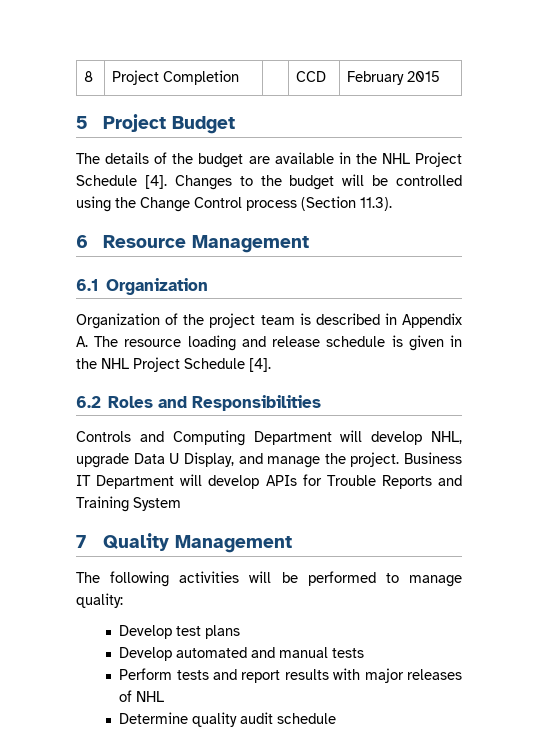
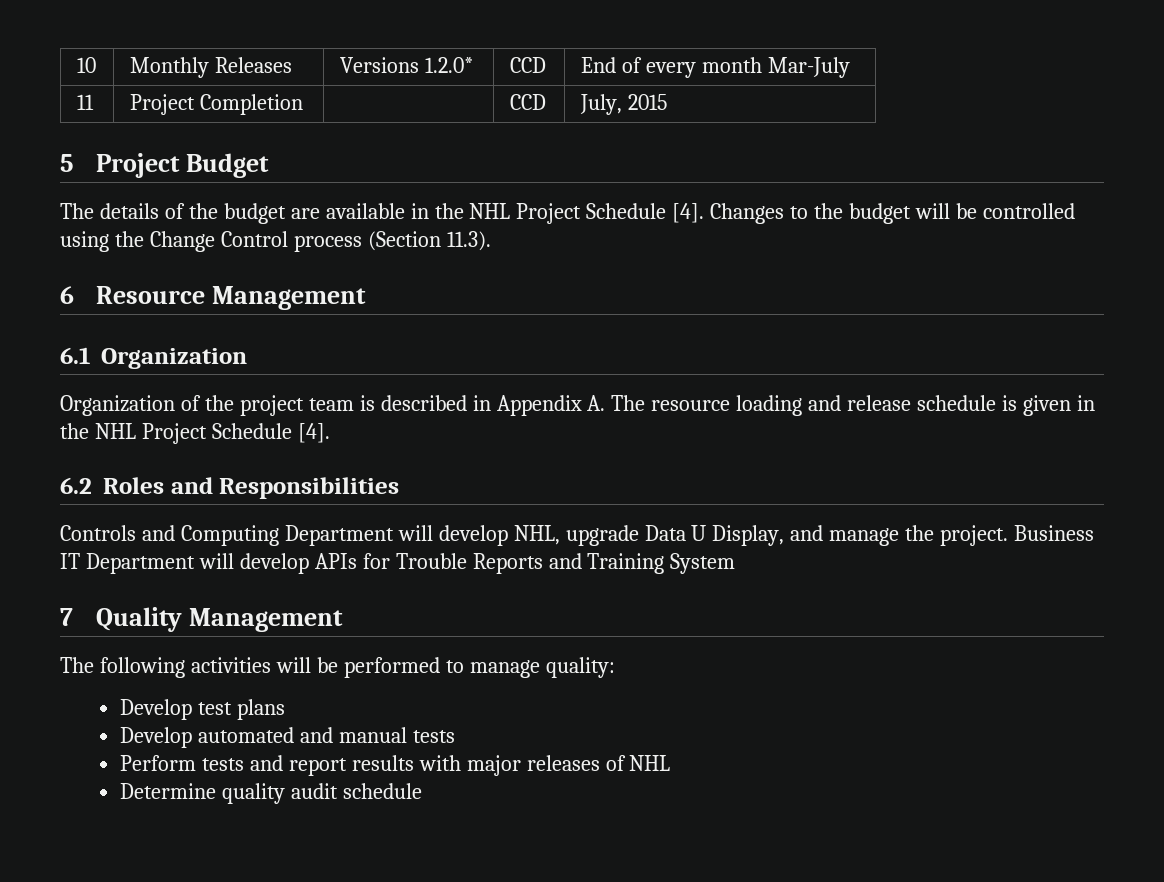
[84,71,94,82] 8 -> [76,57,96,73] [129,57,292,78] [339,57,473,73] [509,57,546,73] [580,57,850,78] [76,94,94,110] 10 | Monthly Releases | Versions 1.2.0* | CCD | End of every month Mar-July // 11
[347,71,405,85] February -> [579,94,622,115] July,

